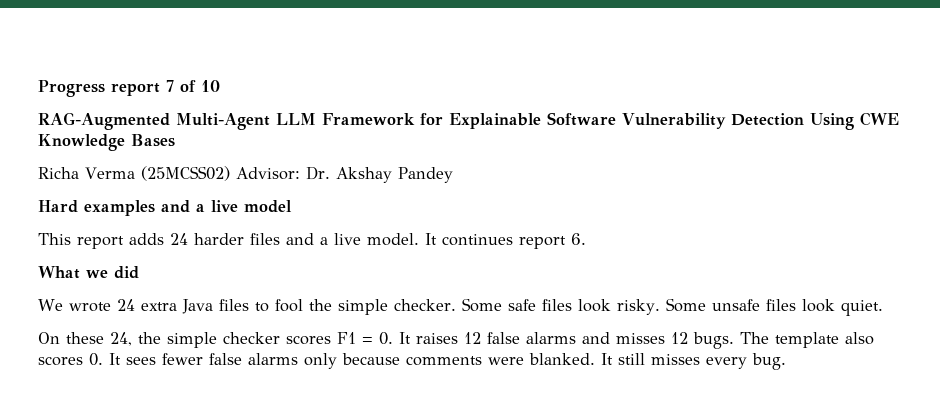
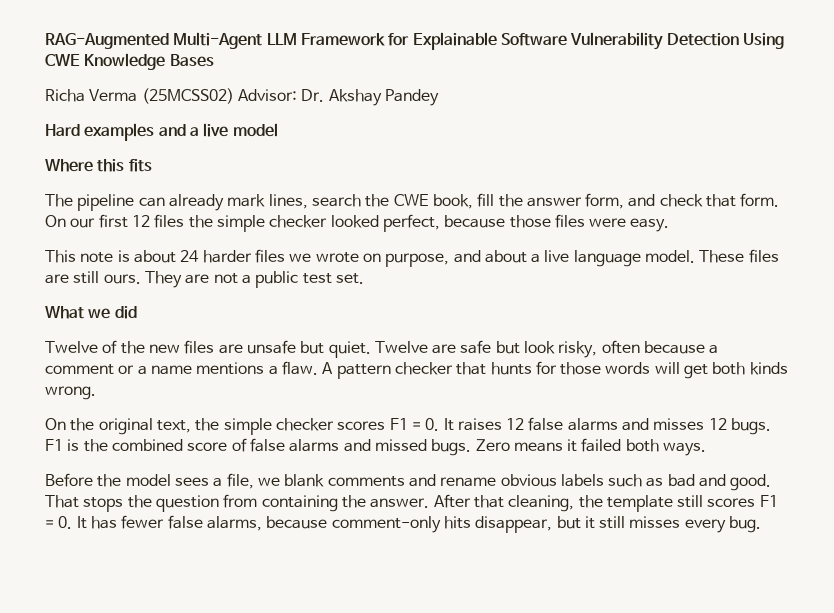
[38,80,220,97] Progress report 7 of 10 // -> (45, 41) none
[38,233,586,249] [38,266,139,279] [38,298,883,316] [38,332,132,346] This report adds 24 harder files and a live model. It continues report 6. // What we did // We wrote 24 extra Java files to fool the simple checker. Some safe files look risky. Some unsafe files look quiet. // On these 24, -> [45,159,152,172] [45,193,780,211] [45,214,670,232] [45,249,779,267] [45,271,364,288] [45,306,137,319] [45,340,719,358] [45,361,788,379] [45,386,96,400] [45,418,191,435] Where this fits // The pipeline can already mark lines, search the CWE book, fill the answer form, and check that form. On our first 12 files the simple checker looked perfect, because those files were easy. // This note is about 24 harder files we wrote on purpose, and about a live language model. These files are still ours. They are not a public test set. // What we did // Twelve of the new files are unsafe but quiet. Twelve are safe but look risky, often because a comment or a name mentions a flaw. A pattern checker that hunts for those words will get both kinds wrong. // On the original text,
[740,332,874,348] [38,353,156,366] The template also scores 0. It sees -> [45,438,707,456] [45,473,772,491] [45,494,778,512] [45,516,117,529] F1 is the combined score of false alarms and missed bugs. Zero means it failed both ways. // Before the model sees a file, we blank comments and rename obvious labels such as bad and good. That stops the question from containing the answer. After that cleaning, the template still scores F1 = 0. It has
[248,353,613,369] alarms only because comments were blanked. It -> [206,516,595,533] alarms, because comment-only hits disappear, but it

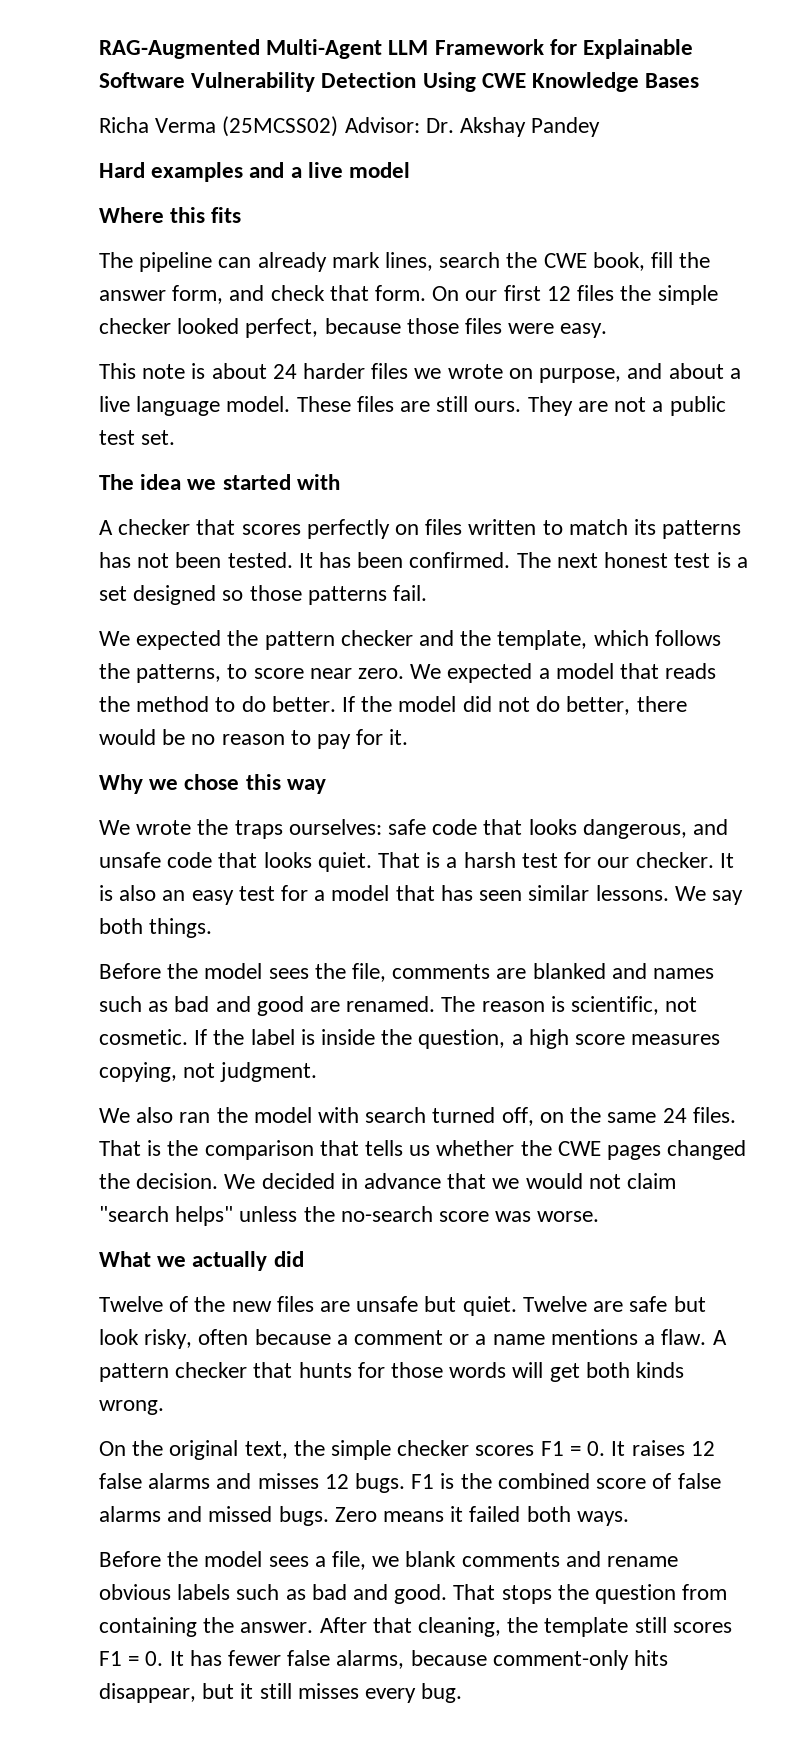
(364, 278) none -> [99,474,340,490] [99,519,742,539] [99,552,748,568] [99,585,428,605] [99,630,721,650] [99,663,717,683] [99,696,687,715] [99,729,409,749] [99,774,326,794] [99,819,729,839] [99,852,734,872] [99,885,743,905] [99,918,213,938] [99,963,715,982] [99,996,698,1016] [99,1029,721,1049] [99,1062,318,1082] [99,1107,736,1126] [99,1140,747,1160] [99,1173,677,1189] [99,1206,600,1226] // The idea we started with // A checker that scores perfectly on files written to match its patterns has not been tested. It has been confirmed. The next honest test is a set designed so those patterns fail. // We expected the pattern checker and the template, which follows the patterns, to score near zero. We expected a model that reads the method to do better. If the model did not do better, there would be no reason to pay for it. // Why we chose this way // We wrote the traps ourselves: safe code that looks dangerous, and unsafe code that looks quiet. That is a harsh test for our checker. It is also an easy test for a model that has seen similar lessons. We say both things. // Before the model sees the file, comments are blanked and names such as bad and good are renamed. The reason is scientific, not cosmetic. If the label is inside the question, a high score measures copying, not judgment. // We also ran the model with search turned off, on the same 24 files. That is the comparison that tells us whether the CWE pages changed the decision. We decided in advance that we would not claim "search helps" unless the no-search score was worse.
(111, 313) none -> [192,1251,268,1271] actually

